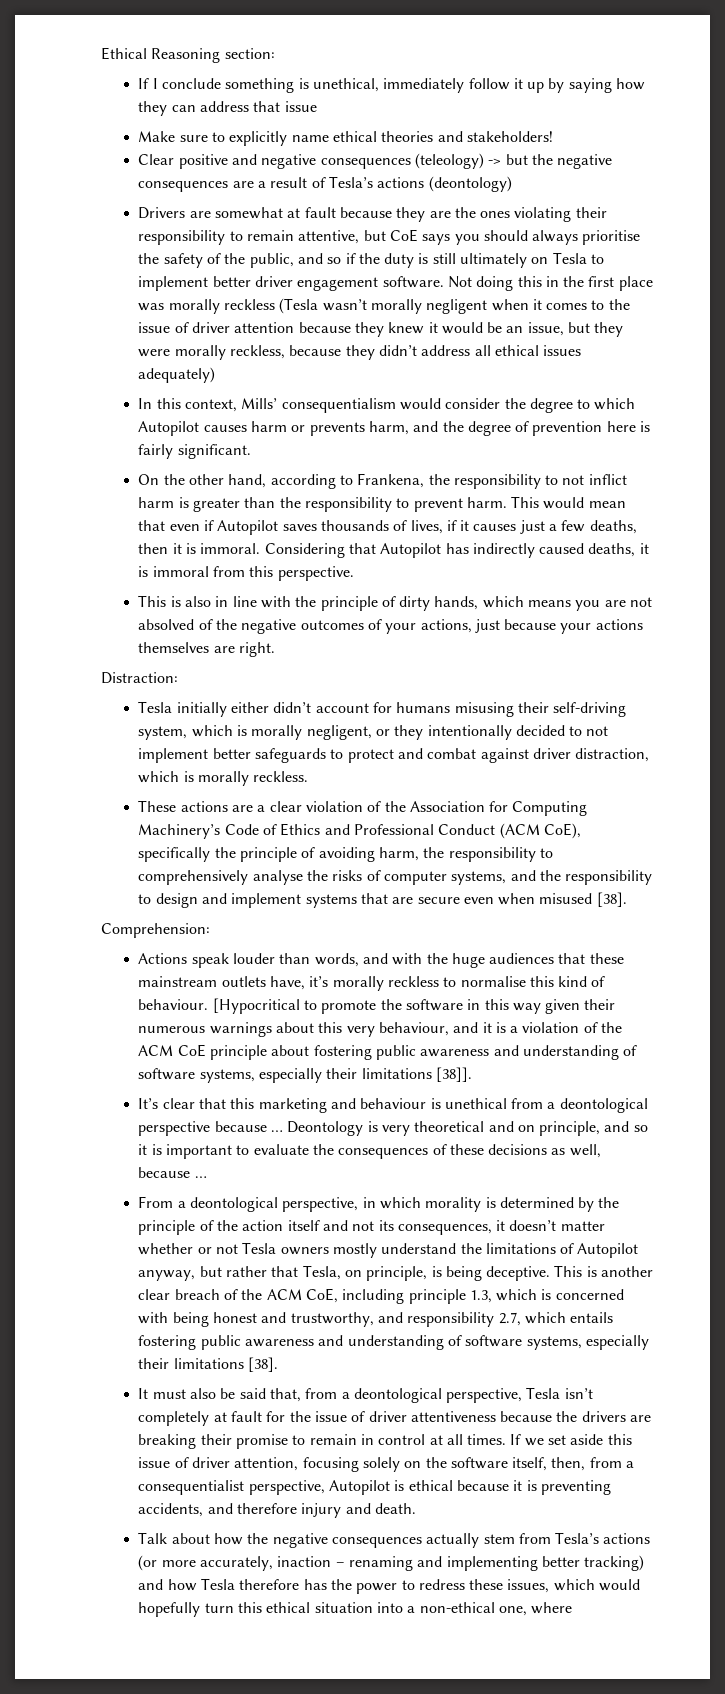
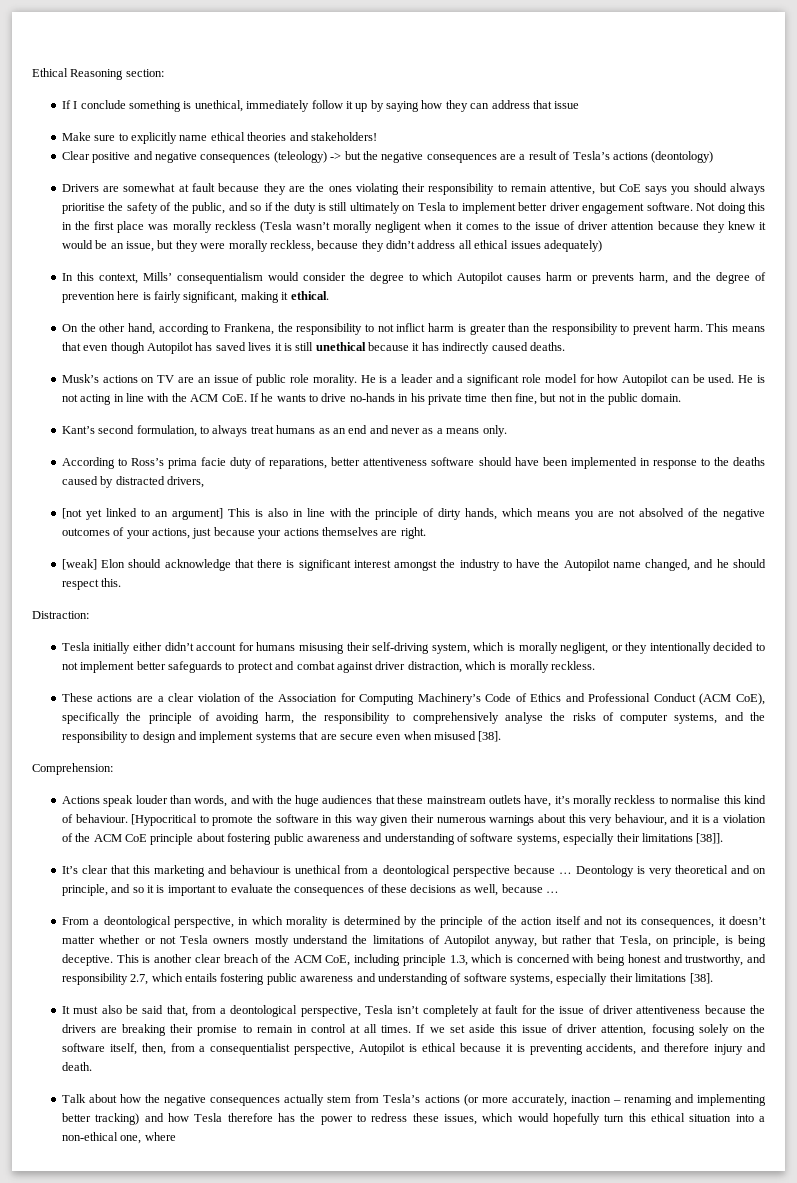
[177,444,251,459] significant. -> [183,291,329,303] significant, making it ethical.
[543,497,626,509] [138,520,637,535] [138,543,649,558] [138,566,354,581] would mean that even if Autopilot saves thousands of lives, if it causes just a few deaths, then it is immoral. Considering that Autopilot has indirectly caused deaths, it is immoral from this perspective. // -> [731,326,765,332] [61,342,565,354] [61,374,765,386] [61,393,682,405] [61,425,507,437] [61,457,765,469] [61,476,205,488] [61,508,223,520] means that even though Autopilot has saved lives it is still unethical because it has indirectly caused deaths. // Musk’s actions on TV are an issue of public role morality. He is a leader and a significant role model for how Autopilot can be used. He is not acting in line with the ACM CoE. If he wants to drive no-hands in his private time then fine, but not in the public domain. // Kant’s second formulation, to always treat humans as an end and never as a means only. // According to Ross’s prima facie duty of reparations, better attentiveness software should have been implemented in response to the deaths caused by distracted drivers, // [not yet linked to an argument]
(275, 649) none -> [61,559,767,571] [61,578,122,590] // [weak] Elon should acknowledge that there is significant interest amongst the industry to have the Autopilot name changed, and he should respect this.

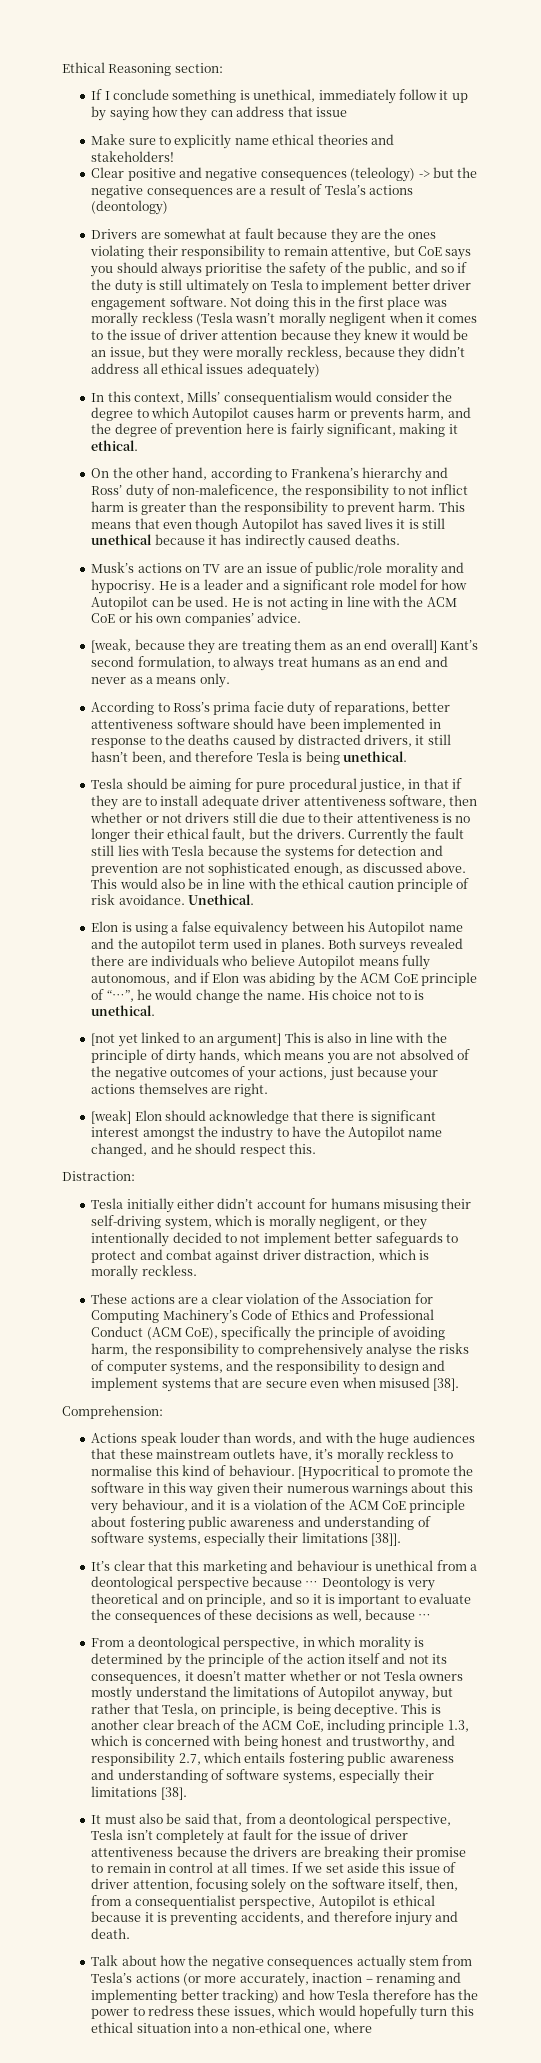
[224,323,275,335] Frankena, -> [290,467,449,482] [91,484,279,499] Frankena’s hierarchy and Ross’ duty of non-maleficence,
[256,374,357,386] public role morality. -> [315,562,465,577] [91,579,156,594] public/role morality and hypocrisy.
[221,393,682,405] CoE. If he wants to drive no-hands in his private time then fine, but not in the public domain. // -> [91,612,302,626] [91,639,437,654] CoE or his own companies’ advice. // [weak, because they are treating them as an end overall]
(205, 482) none -> [415,734,451,745] [91,751,407,765] [91,778,463,793] [91,795,478,810] [90,812,471,823] [91,828,464,843] [91,845,443,860] [91,862,466,876] [91,878,470,892] [91,894,255,905] [91,921,463,936] [91,938,463,953] [91,955,430,970] [91,972,478,987] [91,989,425,1003] [91,1005,156,1016] it still hasn’t been, and therefore Tesla is being unethical. // Tesla should be aiming for pure procedural justice, in that if they are to install adequate driver attentiveness software, then whether or not drivers still die due to their attentiveness is no longer their ethical fault, but the drivers. Currently the fault still lies with Tesla because the systems for detection and prevention are not sophisticated enough, as discussed above. This would also be in line with the ethical caution principle of risk avoidance. Unethical. // Elon is using a false equivalency between his Autopilot name and the autopilot term used in planes. Both surveys revealed there are individuals who believe Autopilot means fully autonomous, and if Elon was abiding by the ACM CoE principle of “…”, he would change the name. His choice not to is unethical.

